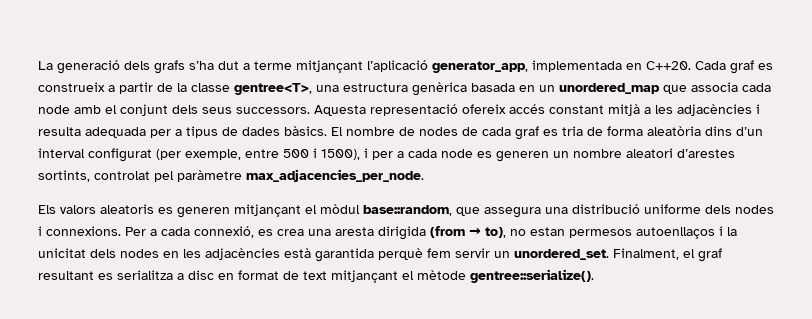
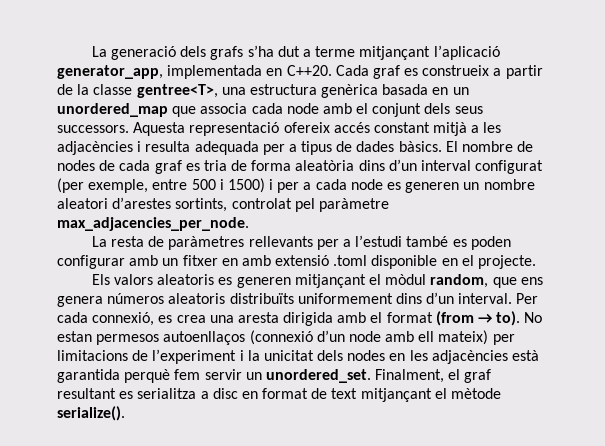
[321,149,360,160] 1500), -> [227,178,265,193] 1500)
(424, 175) none -> [91,235,511,250] [57,255,537,269] // La resta de paràmetres rellevants per a l’estudi també es poden configurar amb un fitxer en amb extensió .toml disponible en el projecte.
[363,204,774,218] [38,226,157,236] base::random, que assegura una distribució uniforme dels nodes i connexions. Per a -> [430,274,543,288] [57,292,539,307] random, que ens genera números aleatoris distribuïts uniformement dins d’un interval. Per
[430,226,715,239] (from → to), no estan permesos autoenllaços -> [337,311,543,326] [57,330,515,345] [57,349,237,364] amb el format (from → to). No estan permesos autoenllaços (connexió d’un node amb ell mateix) per limitacions de l’experiment
[470,269,594,283] gentree::serialize(). -> [57,406,125,421] serialize().

